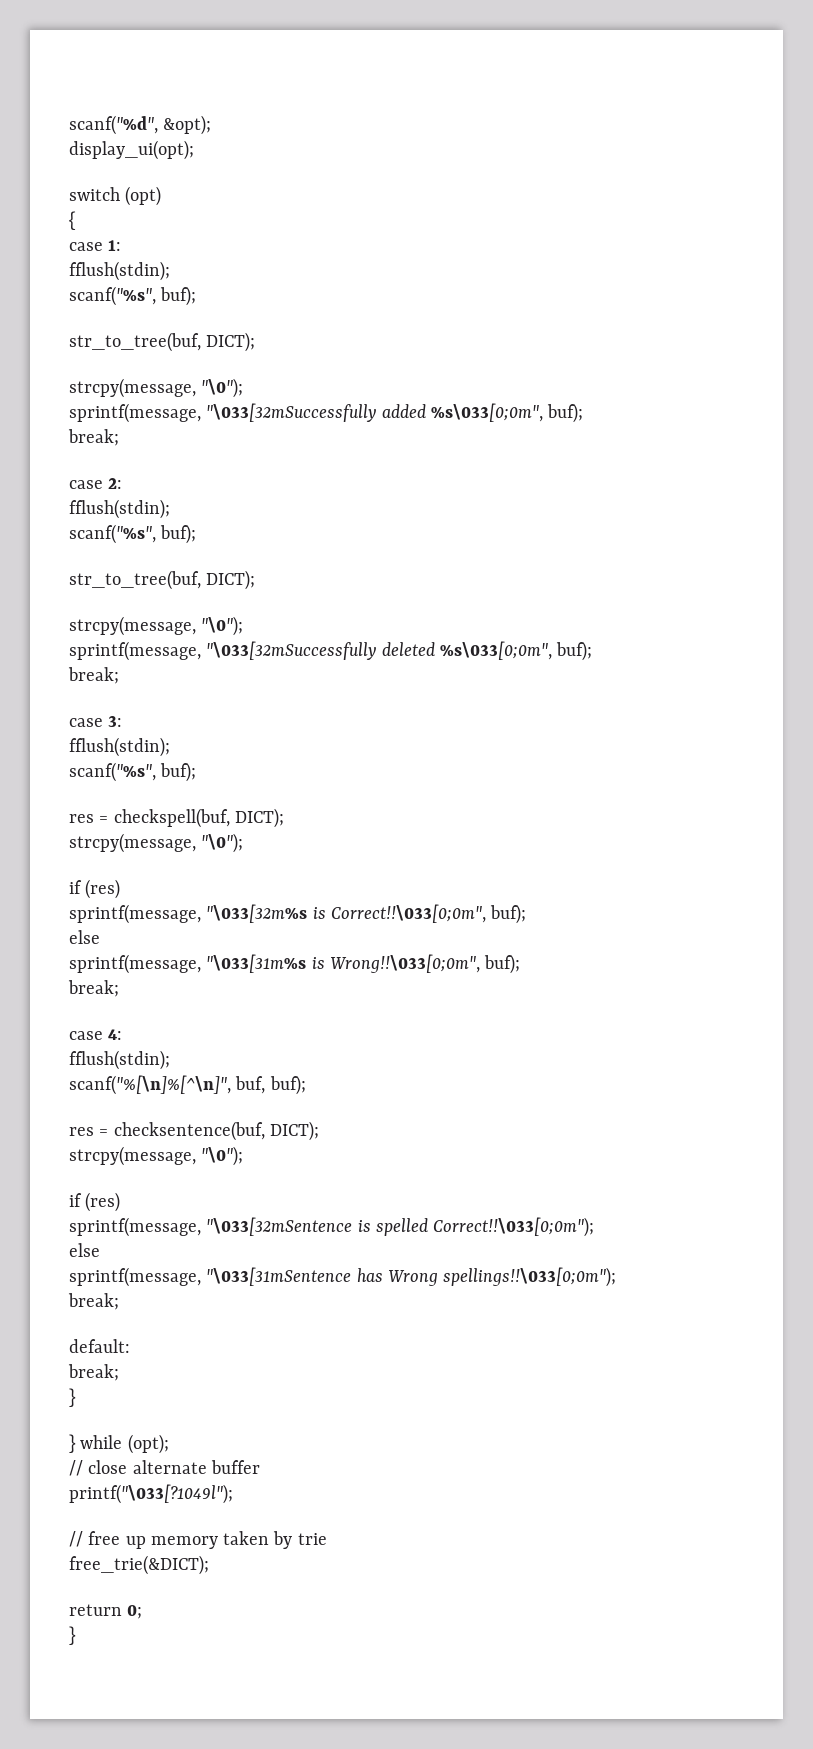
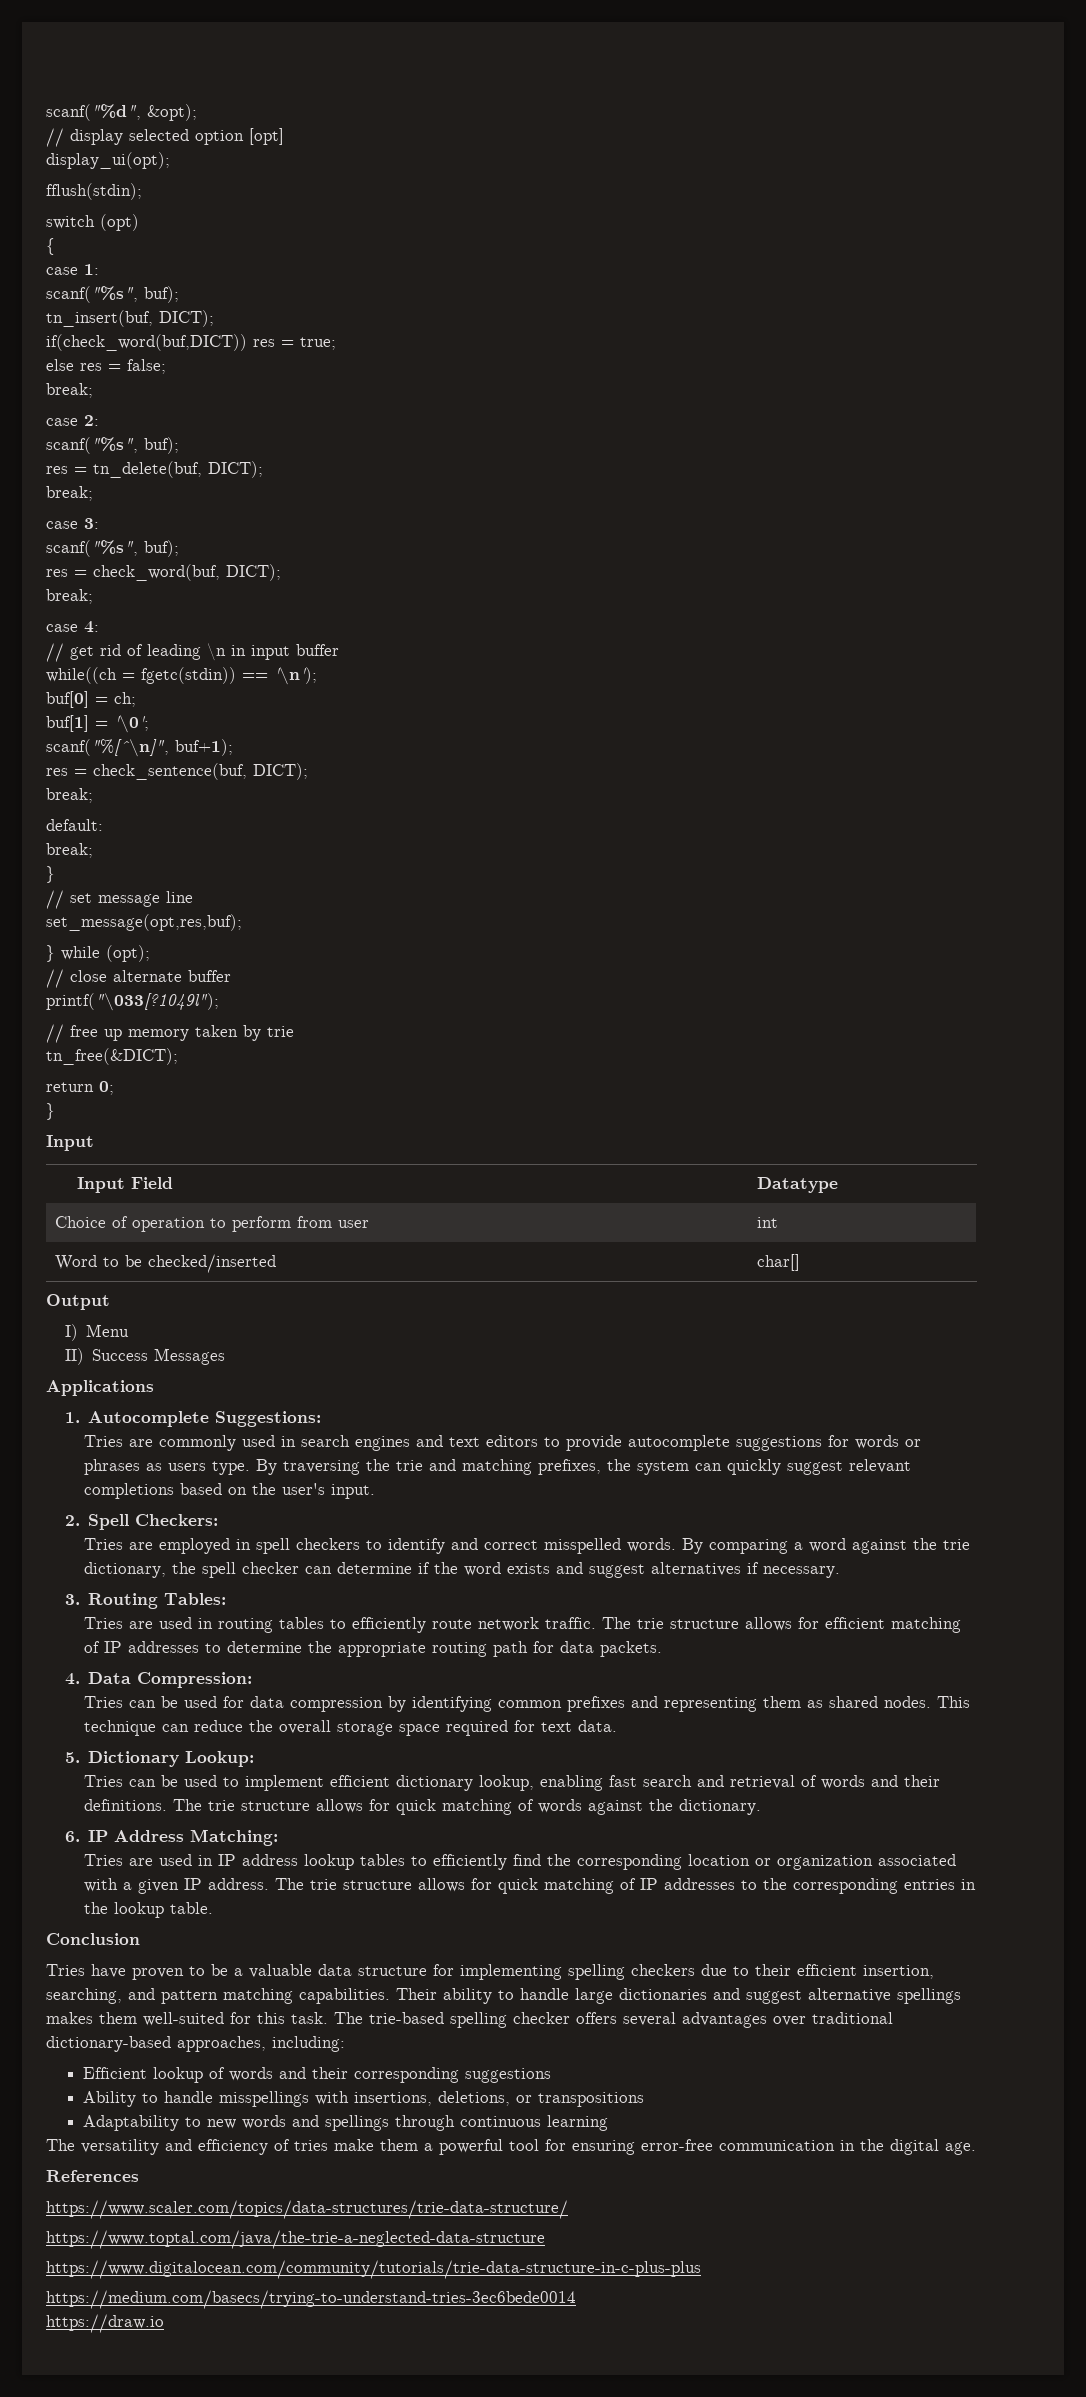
(212, 125) none -> [46,128,284,147] // // display selected option [opt]
(194, 150) none -> [46,183,142,200] // fflush(stdin);
[69,261,170,281] [69,286,197,306] [69,332,256,352] [69,378,244,398] [69,403,584,423] // fflush(stdin); // scanf("%s", buf); // str_to_tree(buf, DICT); // strcpy(message, "\0"); // sprintf(message, "\033[32mSuccessfully added %s\033[0;0m", buf); -> [46,286,179,303] [46,310,214,327] [46,334,336,351] [46,359,166,374] // scanf("%s", buf); // tn_insert(buf, DICT); // if(check_word(buf,DICT)) res = true; // else res = false;
[69,499,170,519] [69,524,197,544] [69,570,256,590] [69,616,244,636] [69,641,593,661] // fflush(stdin); // scanf("%s", buf); // str_to_tree(buf, DICT); // strcpy(message, "\0"); // sprintf(message, "\033[32mSuccessfully deleted %s\033[0;0m", buf); -> [46,437,179,454] [46,461,263,478] // scanf("%s", buf); // res = tn_delete(buf, DICT);
[69,737,170,757] [69,762,197,782] [69,808,284,828] [69,833,244,853] [69,879,121,899] [69,904,527,924] [69,930,100,944] [69,954,521,974] [68,980,119,997] [69,1029,123,1040] [69,1050,170,1070] [69,1075,306,1095] [69,1121,319,1141] [69,1146,244,1166] [69,1192,121,1212] [69,1217,595,1237] [69,1243,100,1257] [69,1267,617,1287] // fflush(stdin); // scanf("%s", buf); // res = checkspell(buf, DICT); // strcpy(message, "\0"); // if (res) // sprintf(message, "\033[32m%s is Correct!!\033[0;0m", buf); // else // sprintf(message, "\033[31m%s is Wrong!!\033[0;0m", buf); // break; // case 4: // fflush(stdin); // scanf("%[\n]%[^\n]", buf, buf); // res = checksentence(buf, DICT); // strcpy(message, "\0"); // if (res) // sprintf(message, "\033[32mSentence is spelled Correct!!\033[0;0m"); // else // sprintf(message, "\033[31mSentence has Wrong spellings!!\033[0;0m"); -> [46,540,179,557] [46,564,281,581] [46,589,93,604] [46,621,99,633] [46,643,339,662] [46,667,317,685] [46,691,136,708] [46,715,149,733] [46,739,233,757] [46,763,308,780] // scanf("%s", buf); // res = check_word(buf, DICT); // break; // case 4: // // get rid of leading \n in input buffer // while((ch = fgetc(stdin)) == '\n'); // buf[0] = ch; // buf[1] = '\0'; // scanf("%[^\n]", buf+1); // res = check_sentence(buf, DICT);
(76, 1397) none -> [46,890,193,909] [46,914,242,931] // // set message line // set_message(opt,res,buf);
[69,1555,209,1575] free_trie(&DICT); -> [46,1048,178,1065] tn_free(&DICT);
(76, 1635) none -> [46,1135,94,1151] [77,1177,174,1193] [757,1177,839,1193] [54,1216,369,1232] [757,1217,779,1228] [54,1254,276,1273] [757,1254,801,1271] [46,1294,110,1310] [65,1324,130,1341] [65,1348,226,1365] [46,1380,154,1396] [65,1411,322,1427] [84,1435,922,1451] [84,1459,912,1475] [84,1483,376,1499] [65,1514,219,1530] [84,1538,971,1554] [84,1562,841,1578] [65,1593,227,1609] [84,1617,962,1633] [84,1641,663,1657] [65,1672,253,1688] [84,1696,971,1712] [84,1720,618,1736] [65,1751,255,1767] [84,1775,941,1791] [84,1799,762,1815] [65,1829,279,1846] [84,1854,957,1870] [84,1878,977,1894] [84,1902,214,1918] [46,1933,140,1945] [46,1964,934,1980] [46,1988,961,2004] [46,2012,893,2028] [46,2036,345,2052] [83,2067,552,2083] [83,2091,645,2107] [83,2115,609,2131] [46,2139,976,2155] [46,2170,139,2182] [46,2200,568,2219] [46,2230,545,2249] [46,2260,701,2279] [46,2290,576,2309] [46,2314,164,2333] // Input // Input Field | Datatype // Choice of operation to perform from user | int // Word to be checked/inserted | char[] // Output // I) Menu // II) Success Messages // Applications // 1. Autocomplete Suggestions: // Tries are commonly used in search engines and text editors to provide autocomplete suggestions for words or phrases as users type. By traversing the trie and matching prefixes, the system can quickly suggest relevant completions based on the user's input. // 2. Spell Checkers: // Tries are employed in spell checkers to identify and correct misspelled words. By comparing a word against the trie dictionary, the spell checker can determine if the word exists and suggest alternatives if necessary. // 3. Routing Tables: // Tries are used in routing tables to efficiently route network traffic. The trie structure allows for efficient matching of IP addresses to determine the appropriate routing path for data packets. // 4. Data Compression: // Tries can be used for data compression by identifying common prefixes and representing them as shared nodes. This technique can reduce the overall storage space required for text data. // 5. Dictionary Lookup: // Tries can be used to implement efficient dictionary lookup, enabling fast search and retrieval of words and their definitions. The trie structure allows for quick matching of words against the dictionary. // 6. IP Address Matching: // Tries are used in IP address lookup tables to efficiently find the corresponding location or organization associated with a given IP address. The trie structure allows for quick matching of IP addresses to the corresponding entries in the lookup table. // Conclusion // Tries have proven to be a valuable data structure for implementing spelling checkers due to their efficient insertion, searching, and pattern matching capabilities. Their ability to handle large dictionaries and suggest alternative spellings makes them well-suited for this task. The trie-based spelling checker offers several advantages over traditional dictionary-based approaches, including: // Efficient lookup of words and their corresponding suggestions // Ability to handle misspellings with insertions, deletions, or transpositions // Adaptability to new words and spellings through continuous learning // The versatility and efficiency of tries make them a powerful tool for ensuring error-free communication in the digital age. // References // https://www.scaler.com/topics/data-structures/trie-data-structure/ // https://www.toptal.com/java/the-trie-a-neglected-data-structure // https://www.digitalocean.com/community/tutorials/trie-data-structure-in-c-plus-plus // https://medium.com/basecs/trying-to-understand-tries-3ec6bede0014 // https://draw.io

